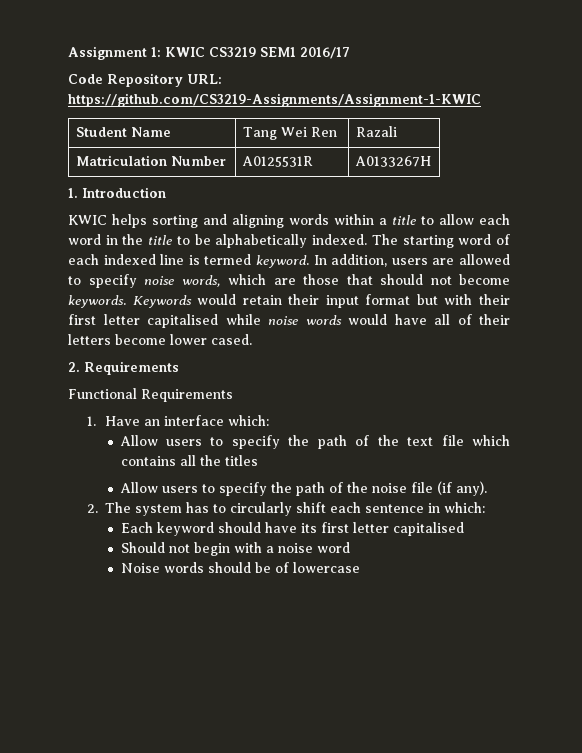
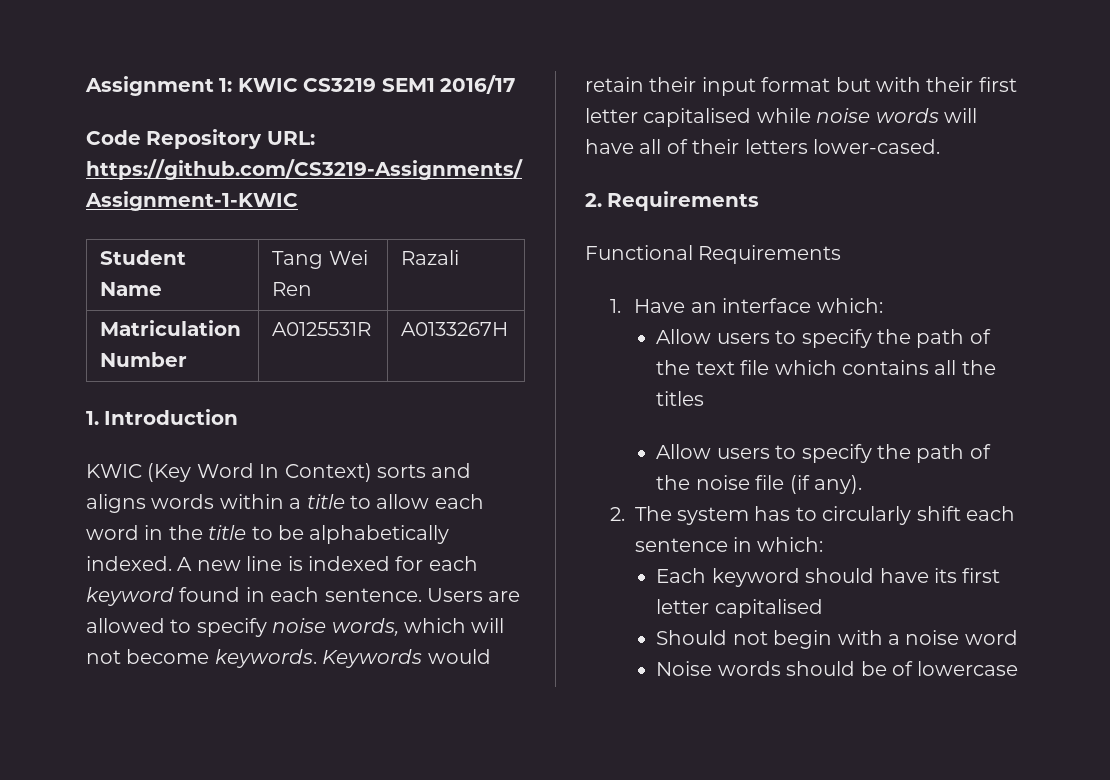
[112,214,284,228] helps sorting and aligning -> [147,463,472,482] [86,494,146,513] (Key Word In Context) sorts and aligns
[371,234,511,248] [68,254,428,268] The starting word of each indexed line is termed keyword. In addition, users -> [177,556,478,571] [86,587,483,606] A new line is indexed for each keyword found in each sentence. Users
[273,274,423,285] are those that should -> [471,618,505,633] will
[348,314,387,325] would -> [944,108,977,123] will
[115,334,252,345] become lower cased. -> [813,139,940,154] lower-cased.

